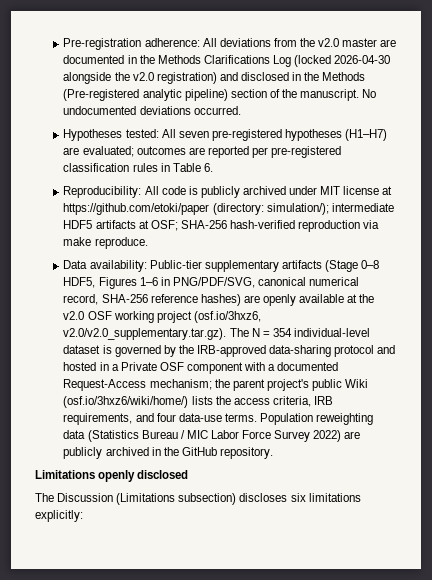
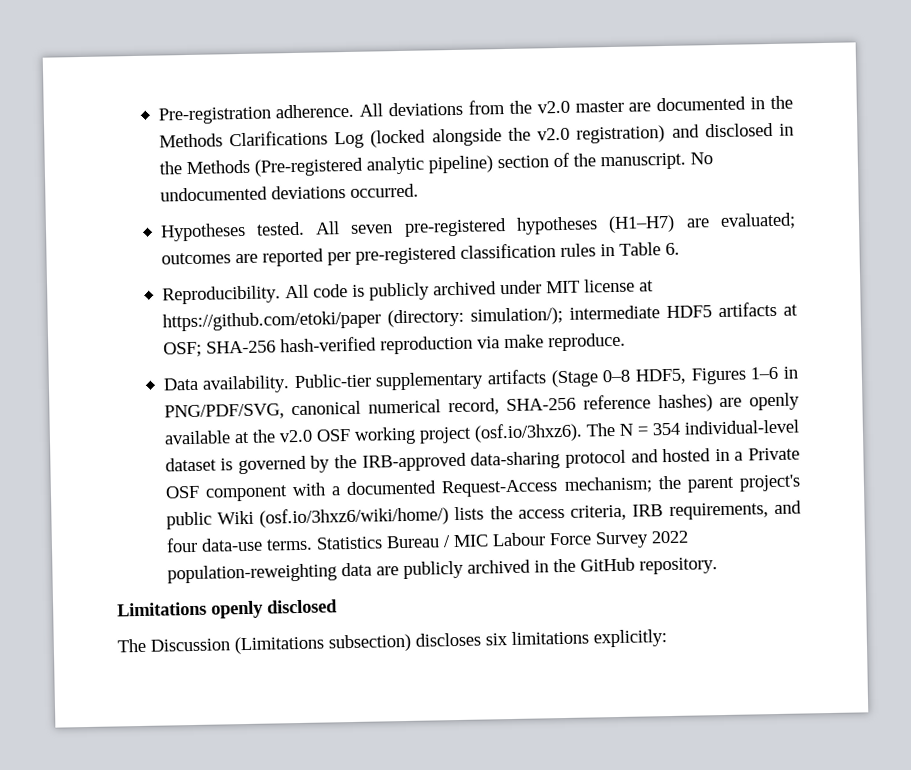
[144,38,200,47] adherence: -> [275,103,355,119] adherence.
[334,55,391,64] 2026-04-30 -> (427, 138) none
[125,129,159,138] tested: -> [255,221,305,236] tested.
[63,186,142,198] Reproducibility: -> [161,285,281,305] Reproducibility.
[89,260,147,272] availability: -> [202,375,291,394] availability.
[193,311,261,323] [63,328,227,340] (osf.io/3hxz6, v2.0/v2.0_supplementary.tar.gz). -> [473,422,583,443] (osf.io/3hxz6).
[259,413,374,425] [63,430,139,442] Population reweighting data (Statistics -> [315,536,383,550] Statistics
[210,430,239,439] Labor -> [491,532,546,547] Labour
[313,430,342,442] 2022) -> [650,530,689,544] [166,562,372,584] 2022 population-reweighting data

